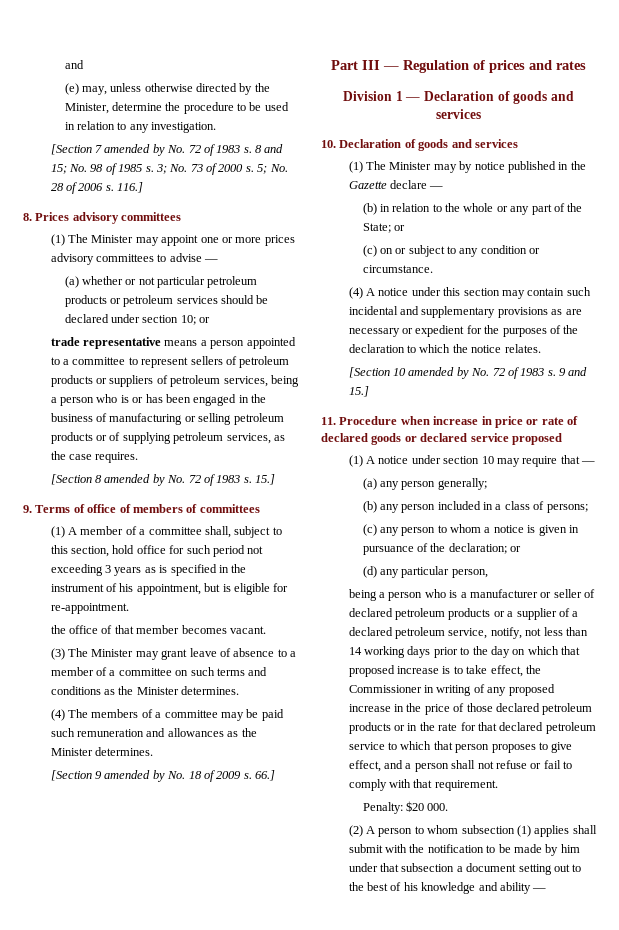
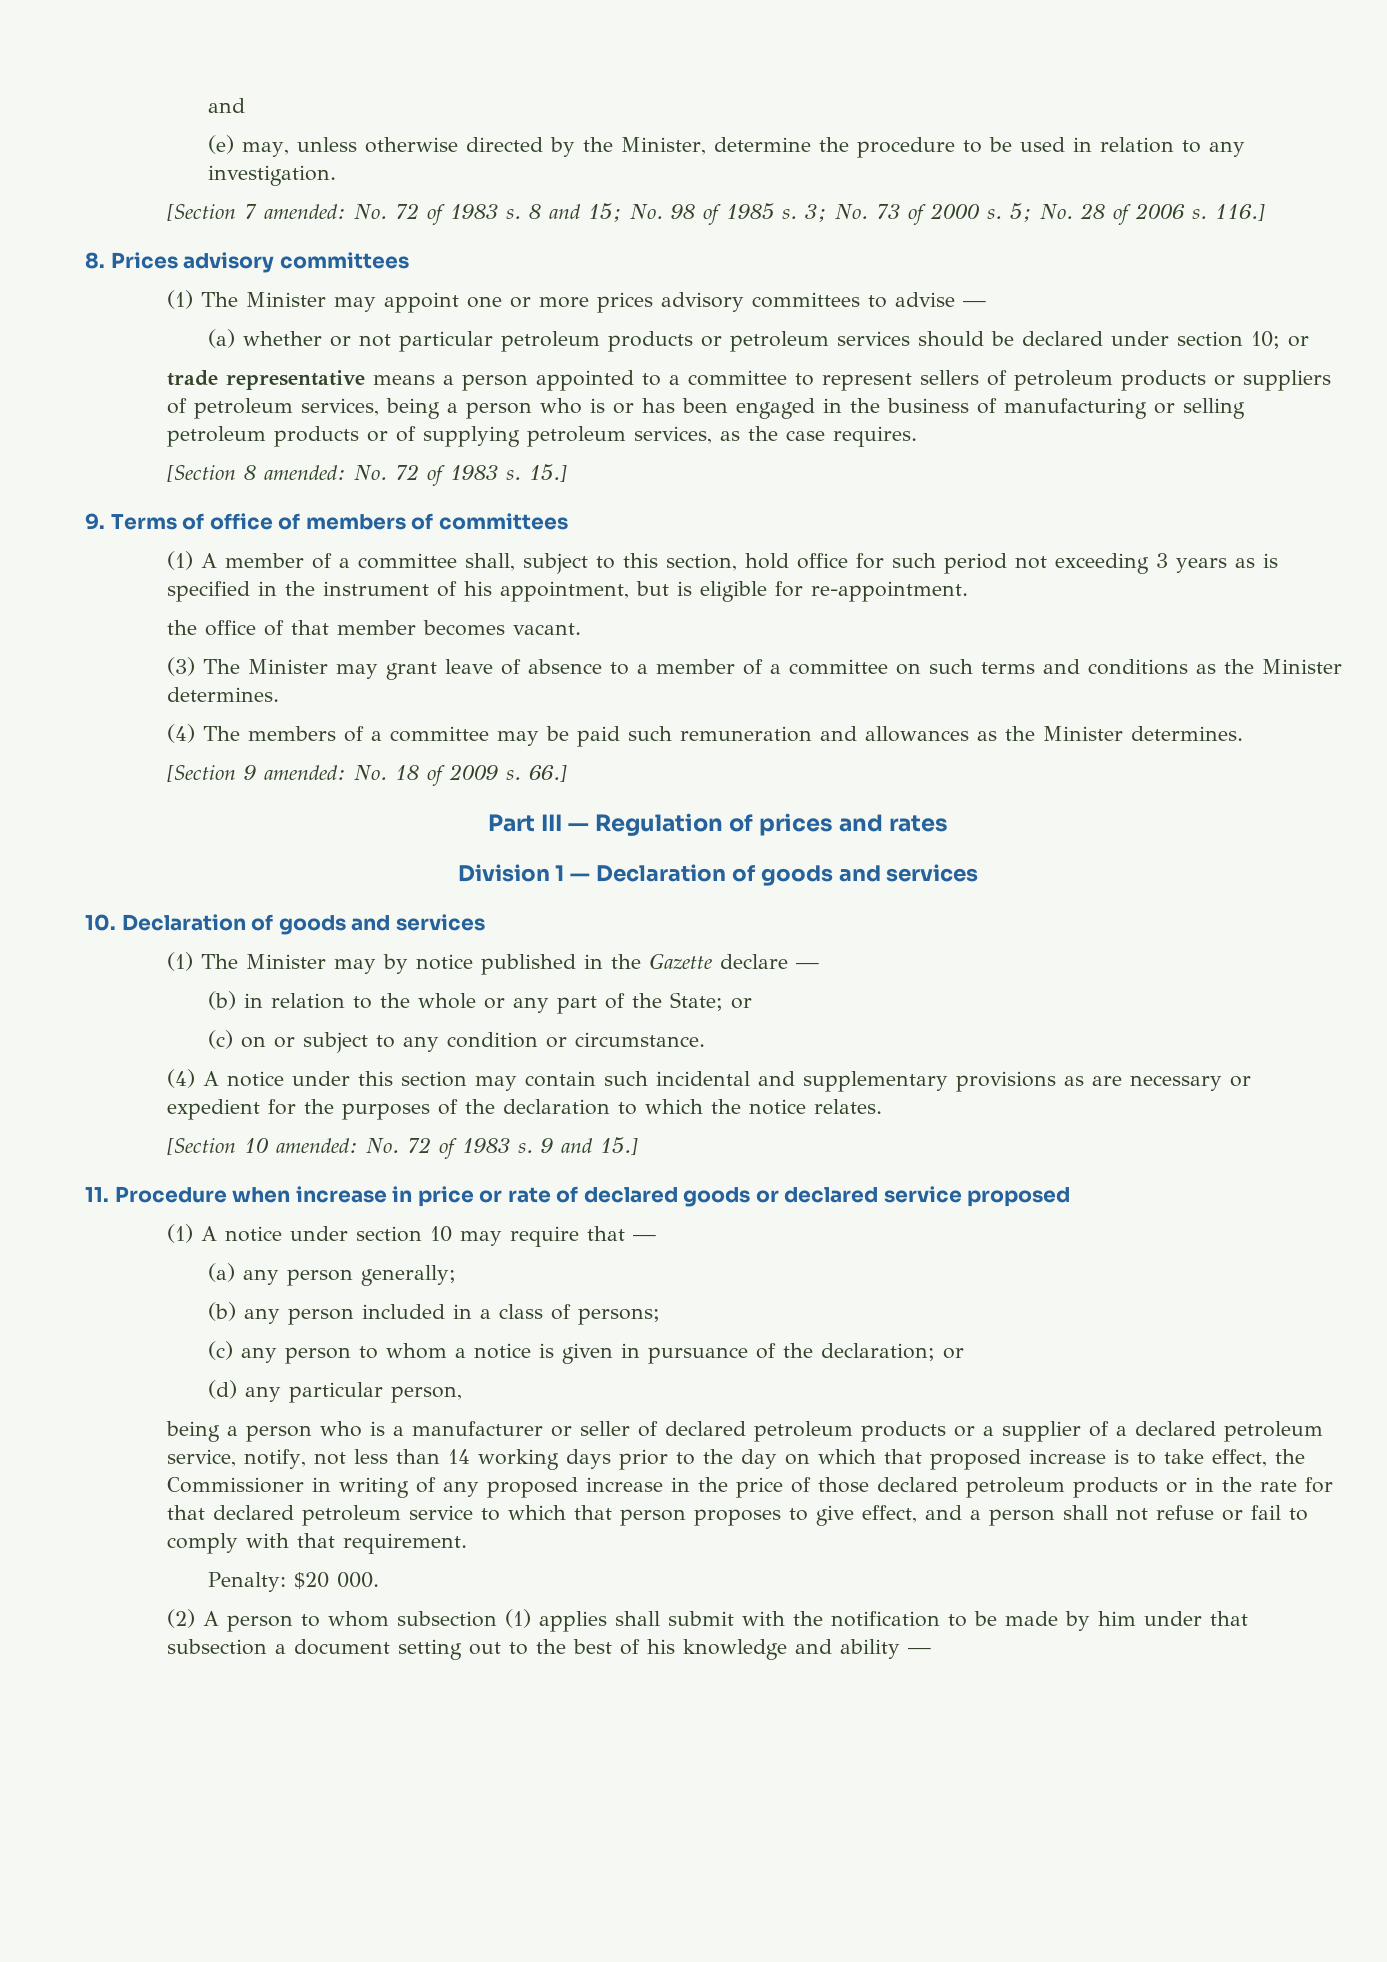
[104,144,165,156] amended by -> [264,204,347,219] amended:
[104,474,165,486] amended by -> [264,465,347,480] amended:
[104,770,165,782] amended by -> [264,765,347,780] amended:
[408,367,469,379] amended by -> [276,1138,359,1153] amended:

